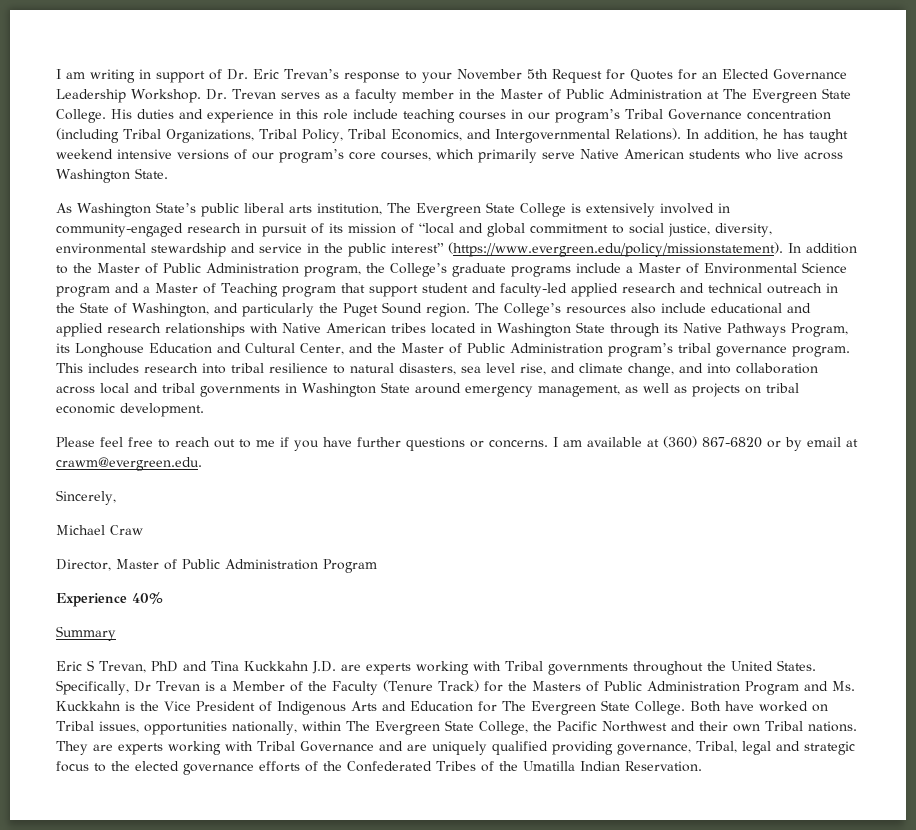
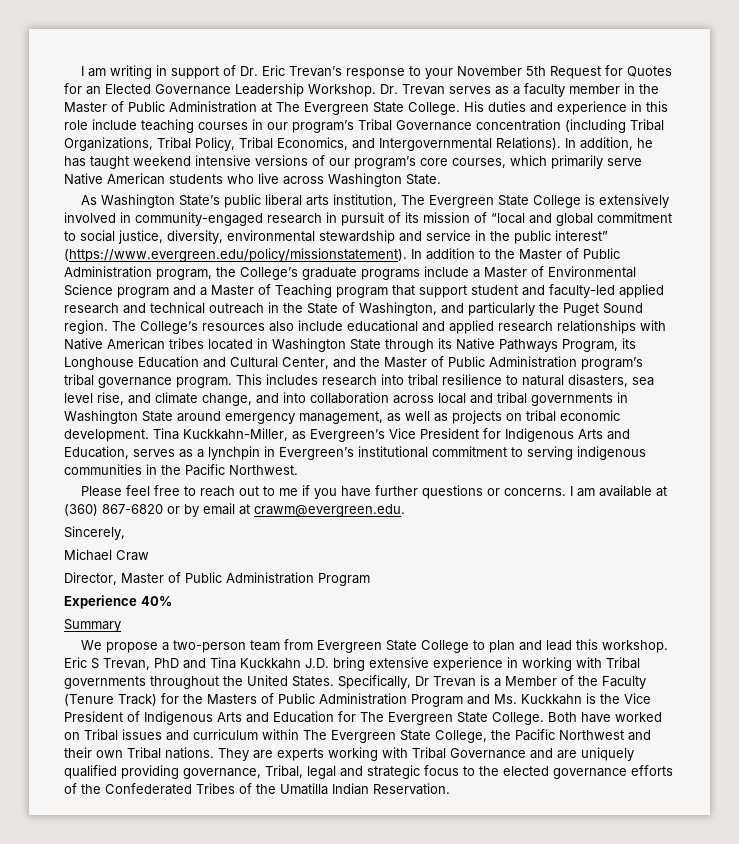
(204, 410) none -> [153,428,630,442] [64,446,646,460] [64,464,298,476] Tina Kuckkahn-Miller, as Evergreen’s Vice President for Indigenous Arts and Education, serves as a lynchpin in Evergreen’s institutional commitment to serving indigenous communities in the Pacific Northwest.
(116, 633) none -> [81,639,669,653] We propose a two-person team from Evergreen State College to plan and lead this workshop.
[340,663,411,675] are experts -> [333,657,518,671] bring extensive experience in
[98,721,297,735] issues, opportunities nationally, -> [122,729,258,741] issues and curriculum

